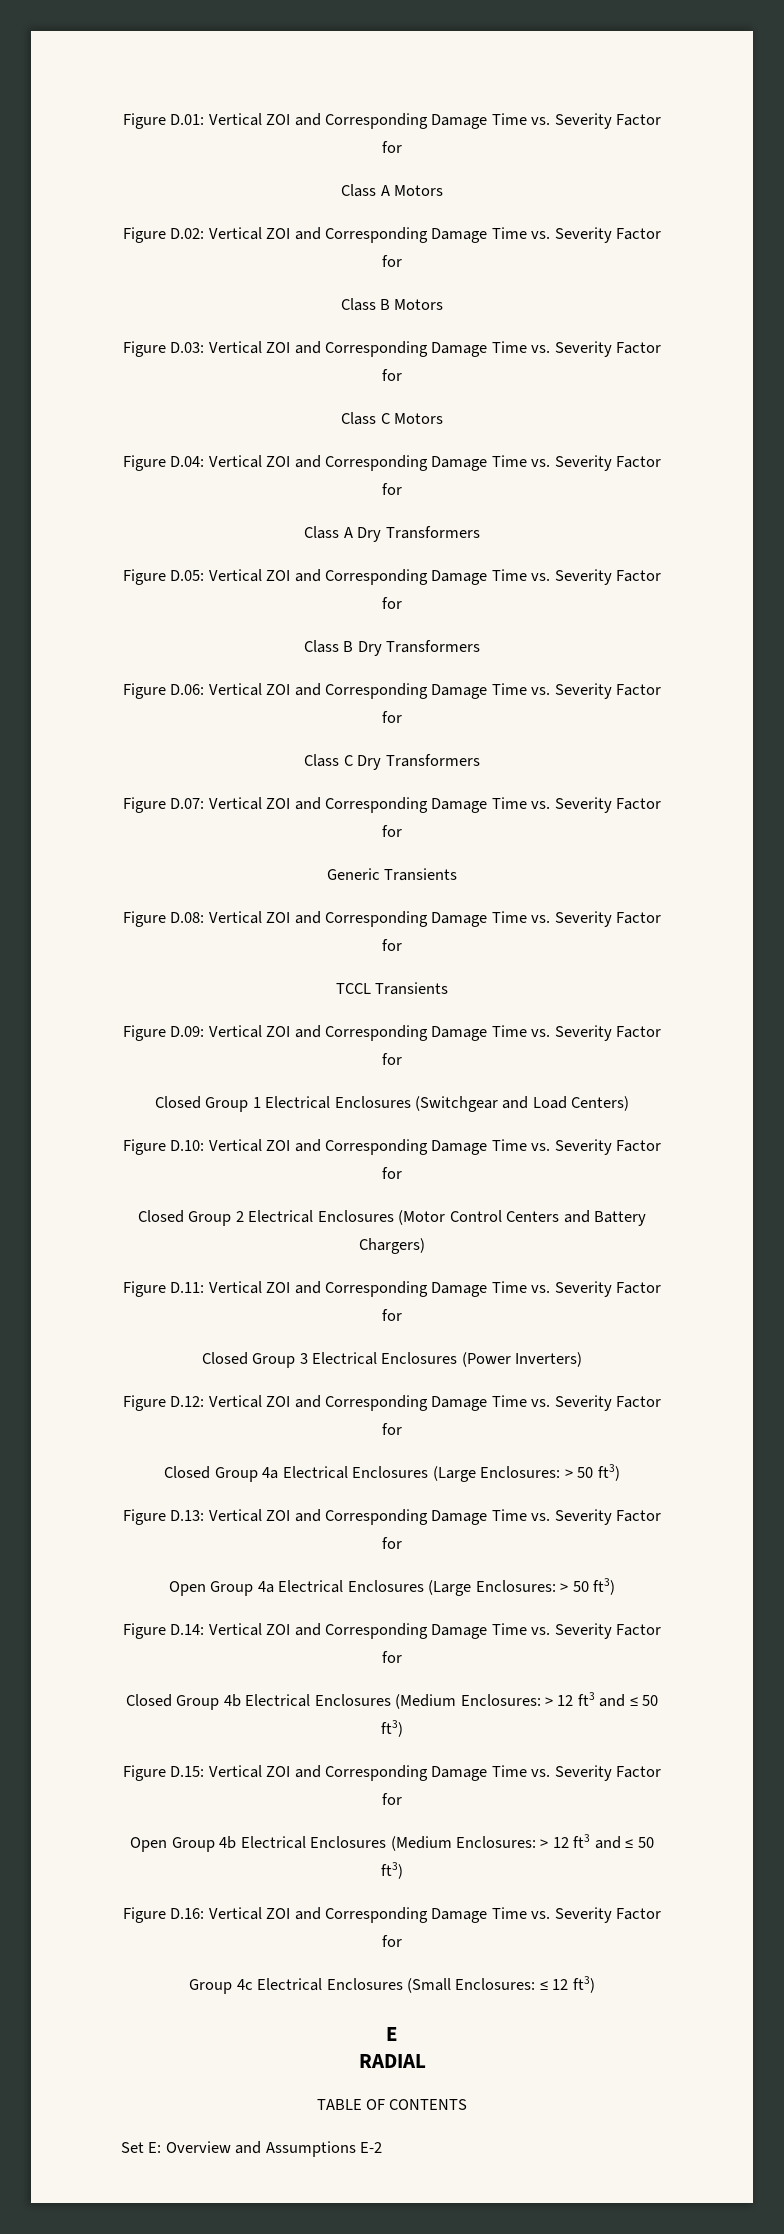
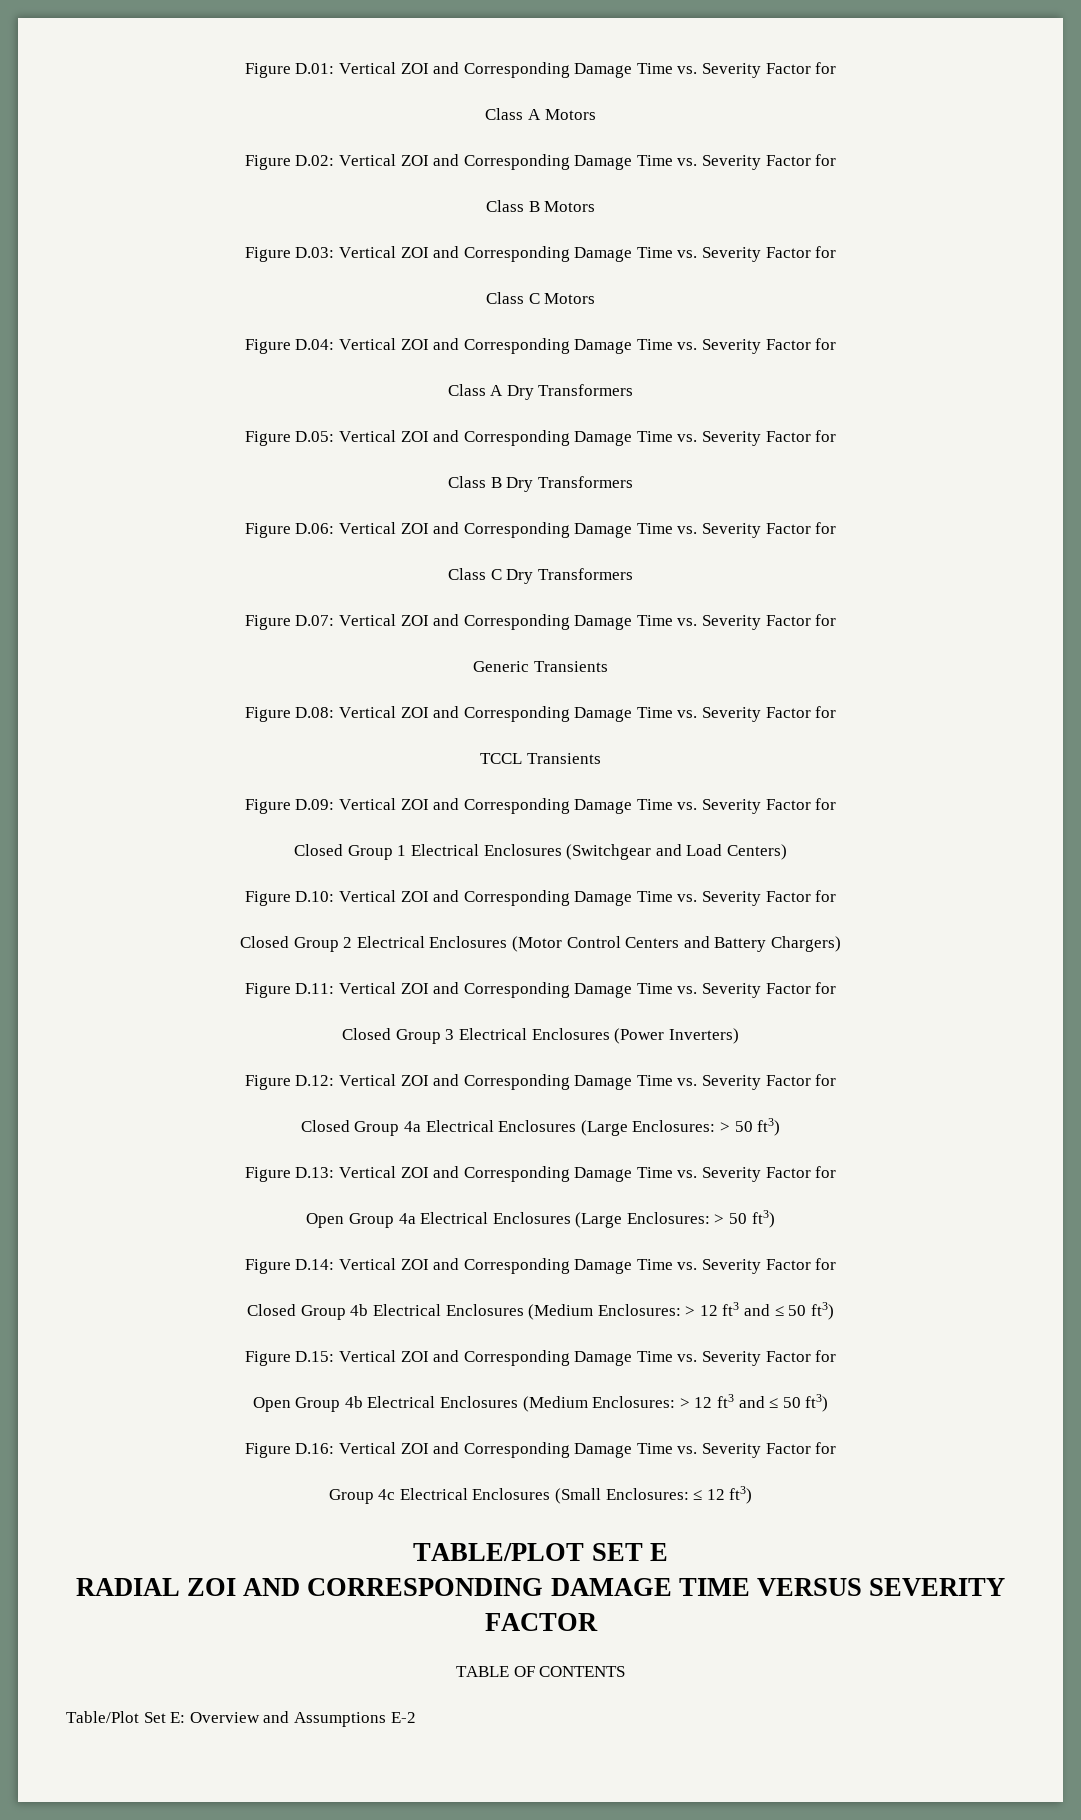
(595, 1984) none -> [413,1543,643,1561] TABLE/PLOT SET
(426, 2061) none -> [187,1578,1006,1596] [484,1613,598,1631] ZOI AND CORRESPONDING DAMAGE TIME VERSUS SEVERITY FACTOR
(468, 2104) none -> [66,1711,139,1723] Table/Plot

